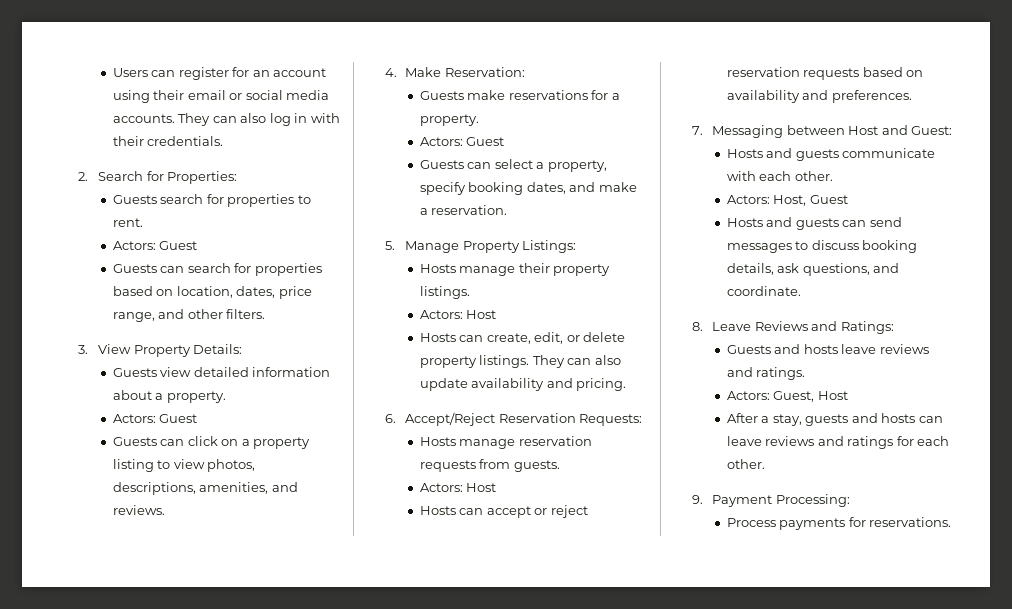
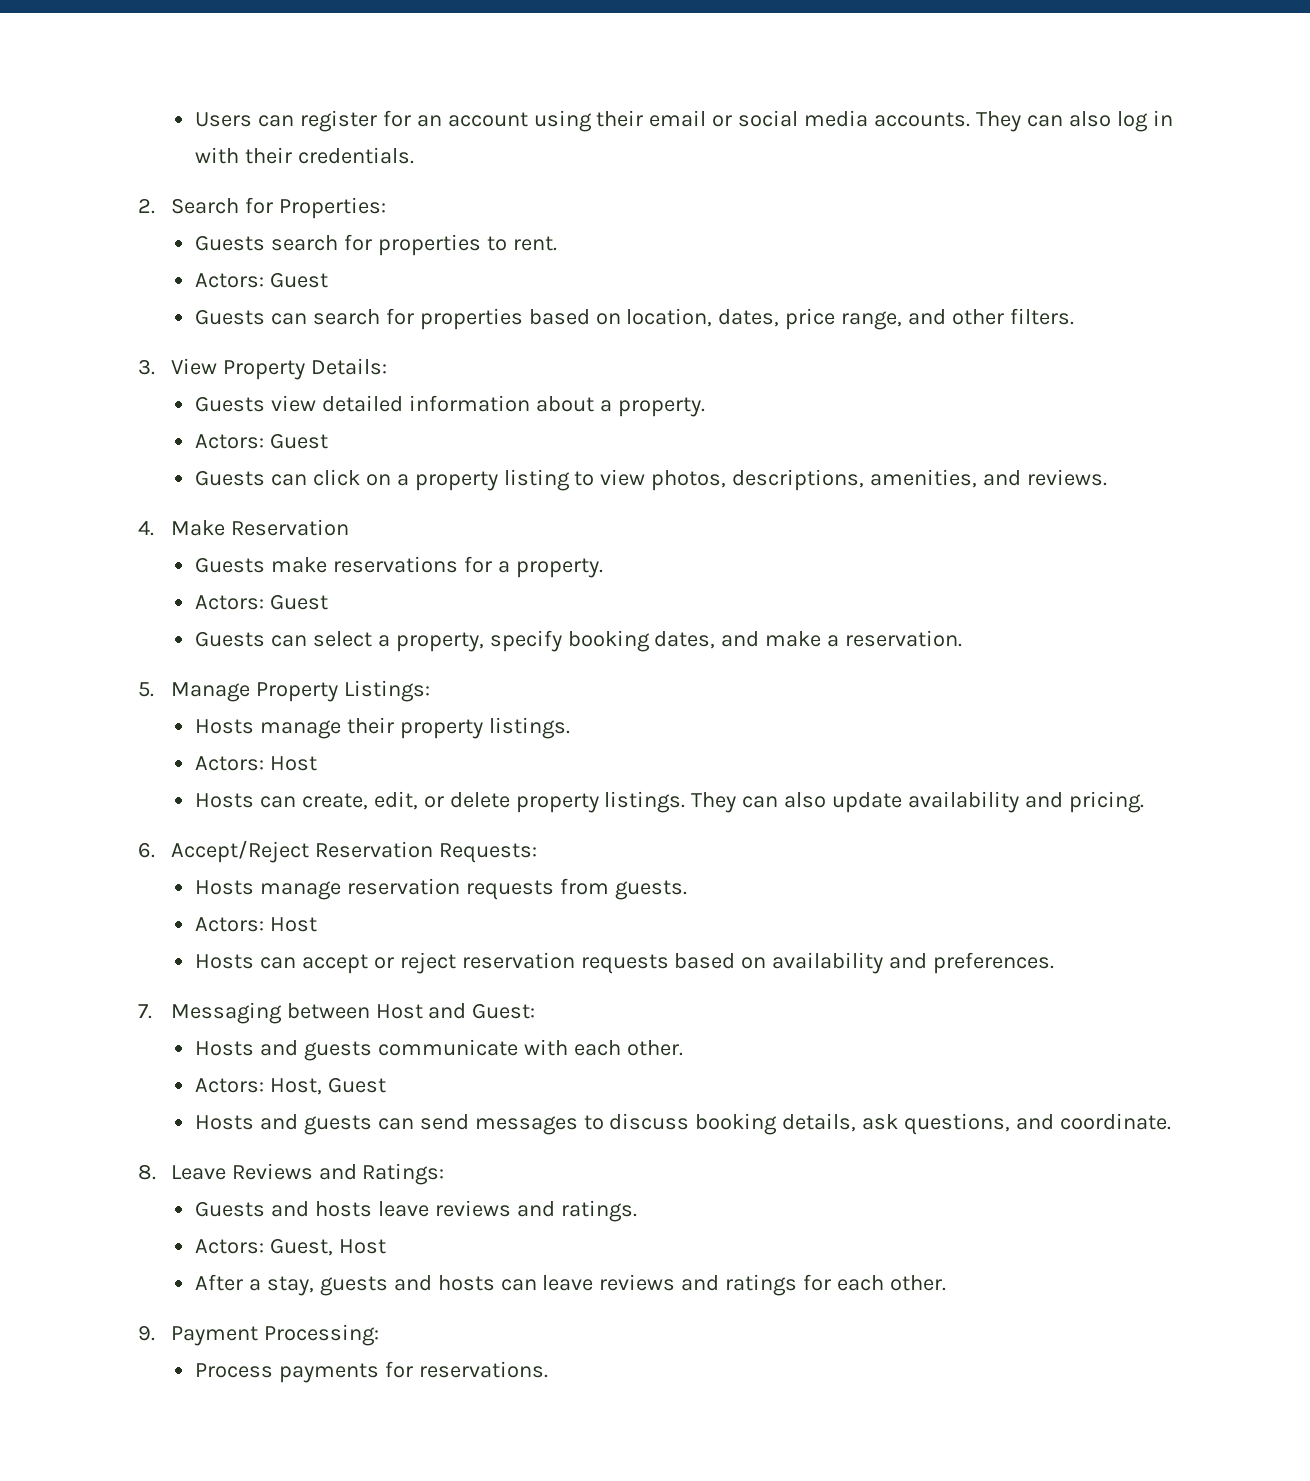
[444,67,525,77] Reservation: -> [230,519,349,536] Reservation

